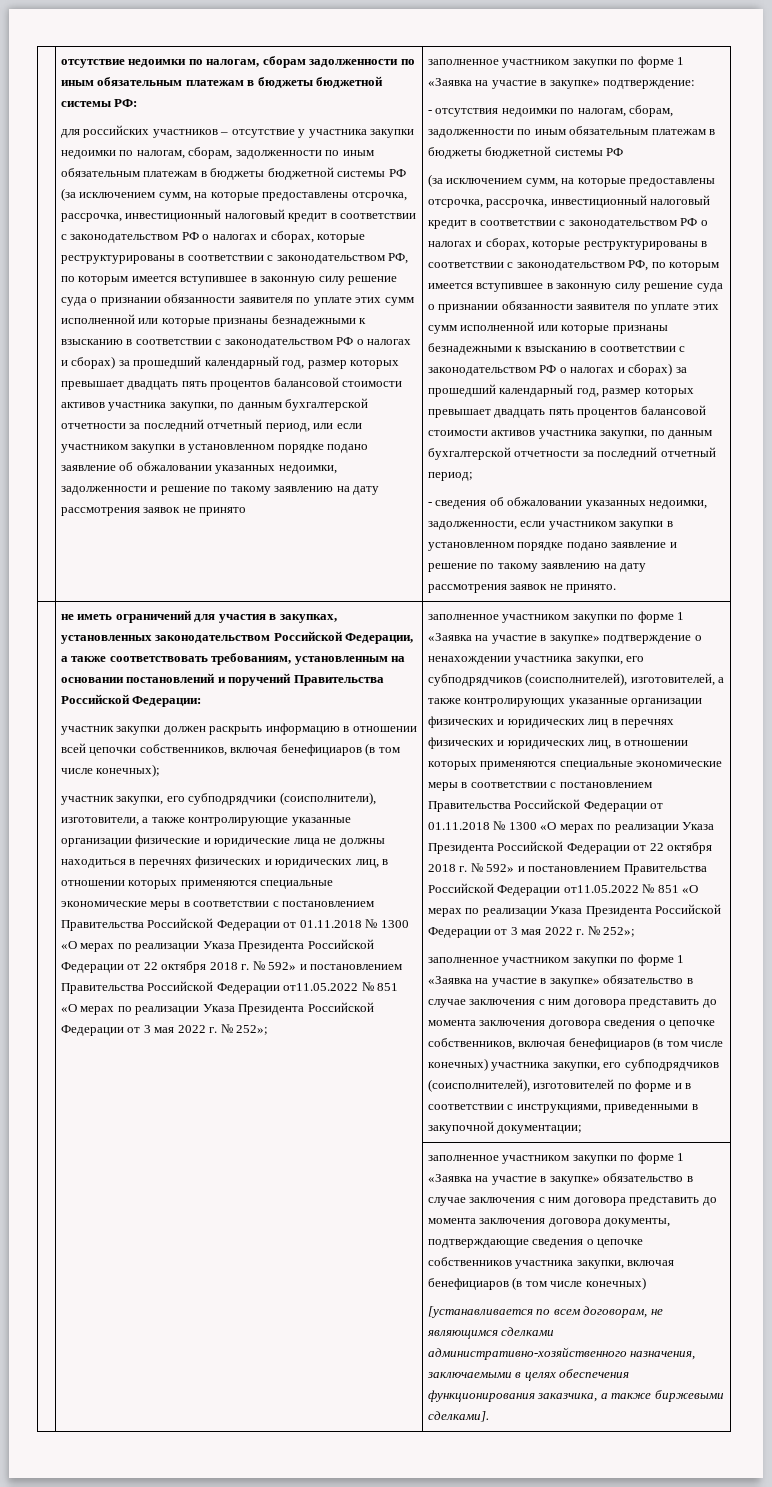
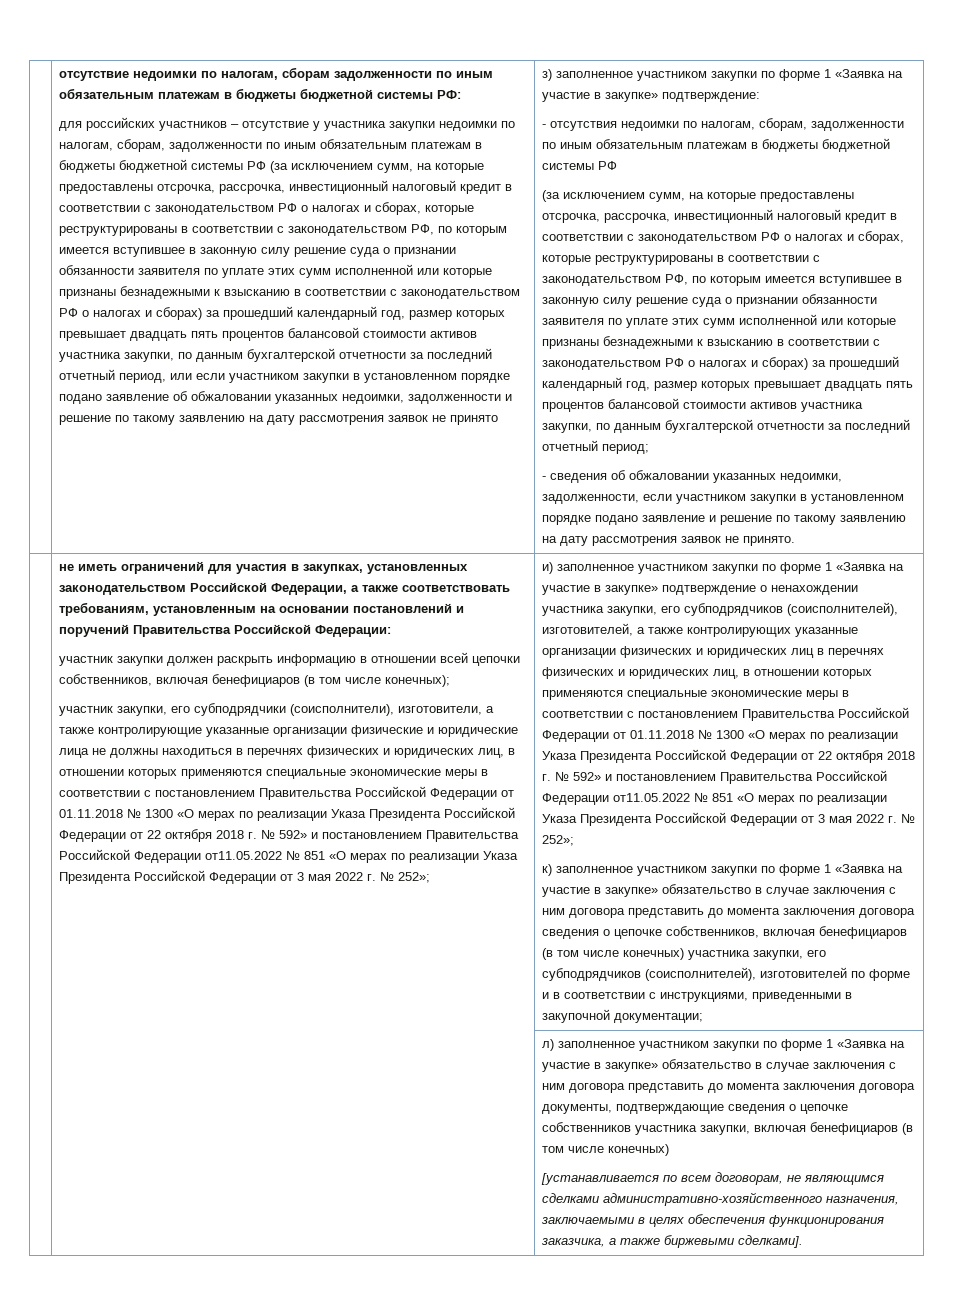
(247, 511) none -> [542,69,553,81] з)
(269, 1030) none -> [542,562,554,574] и)
(636, 932) none -> [542,864,553,876] к)
(583, 1129) none -> [542,1039,555,1051] л)

